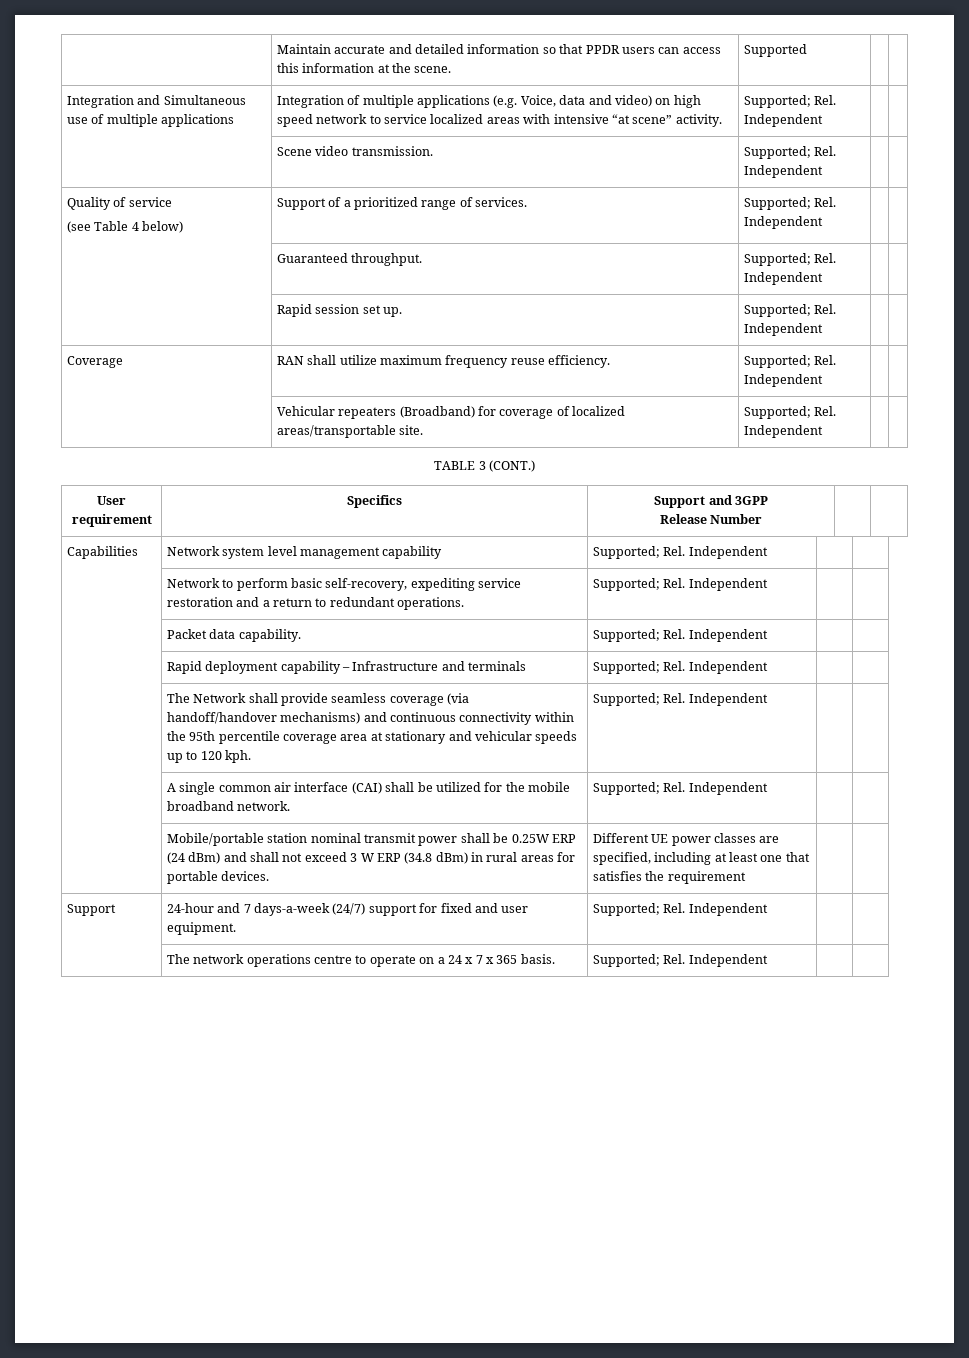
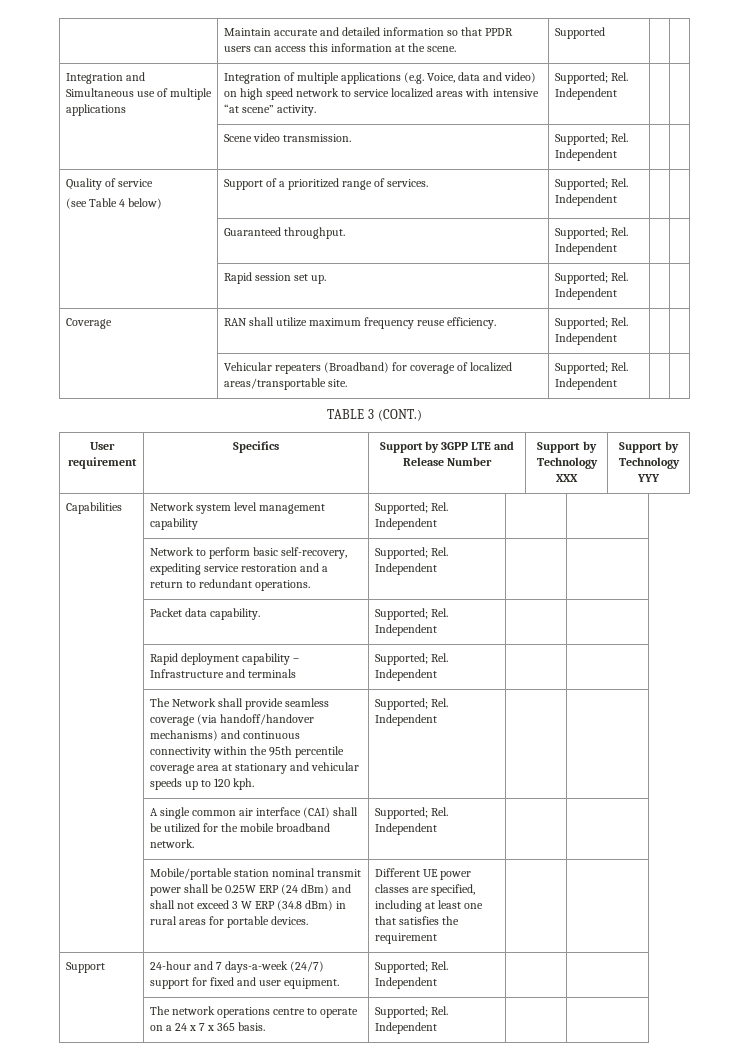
[708,495,768,505] [659,514,763,524] and 3GPP // Release Number | | -> [424,441,515,453] [402,457,493,466] [537,441,597,453] [536,457,598,469] [556,474,578,482] [619,441,679,453] [618,457,680,469] [637,474,660,482] by 3GPP LTE and Release Number | Support by Technology XXX | Support by Technology YYY

